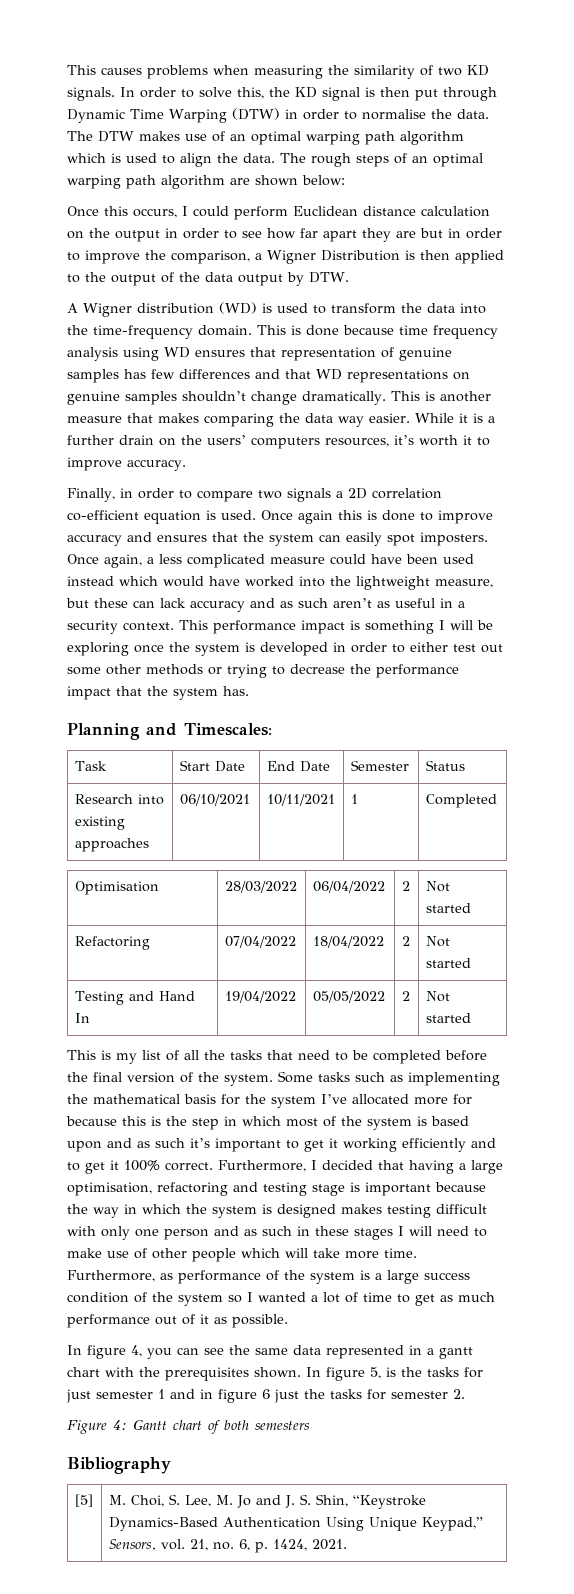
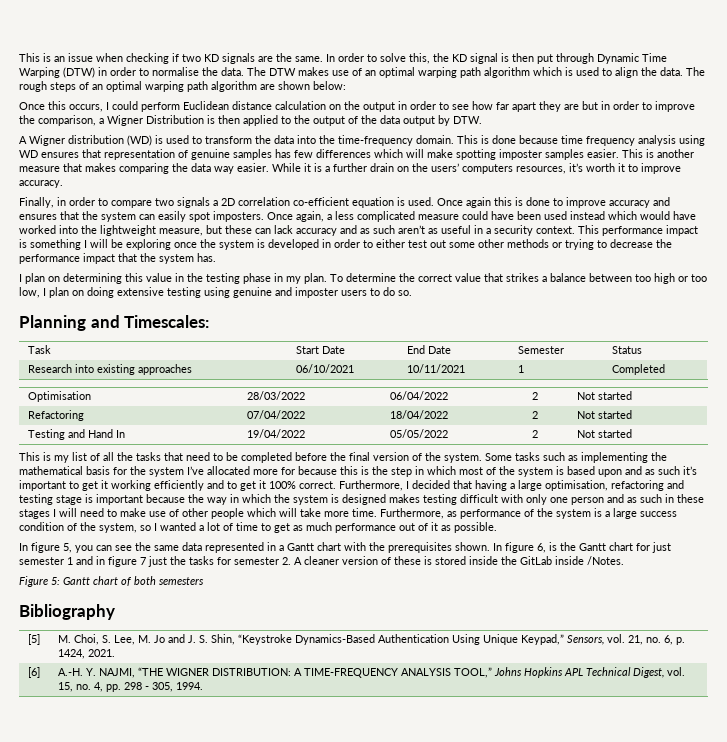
[67,65,489,79] [67,87,115,101] This causes problems when measuring the similarity of two KD signals. -> [19,53,323,64] This is an issue when checking if two KD signals are the same.
[255,369,470,383] [67,391,386,405] and that WD representations on genuine samples shouldn’t change dramatically. -> [374,149,619,160] which will make spotting imposter samples easier.
(249, 691) none -> [19,273,707,284] [19,287,412,298] // I plan on determining this value in the testing phase in my plan. To determine the correct value that strikes a balance between too high or too low, I plan on doing extensive testing using genuine and imposter users to do so.
[178,1294,223,1306] system -> [99,523,137,533] system,
[131,1345,142,1357] 4, -> [63,543,72,553] 5,
[439,1347,473,1359] gantt -> [287,543,314,551] Gantt
[370,1367,459,1379] 5, is the tasks -> [537,542,633,553] 6, is the Gantt chart
[262,1389,270,1399] 6 -> [140,557,146,565] 7
(465, 1394) none -> [294,556,624,565] A cleaner version of these is stored inside the GitLab inside /Notes.
[113,1420,127,1430] 4: -> [51,577,60,585] 5:
(347, 1544) none -> [27,667,40,678] [57,667,685,678] [57,682,203,692] // [6] | A.-H. Y. NAJMI, “THE WIGNER DISTRIBUTION: A TIME-FREQUENCY ANALYSIS TOOL,” Johns Hopkins APL Technical Digest, vol. 15, no. 4, pp. 298 - 305, 1994.

